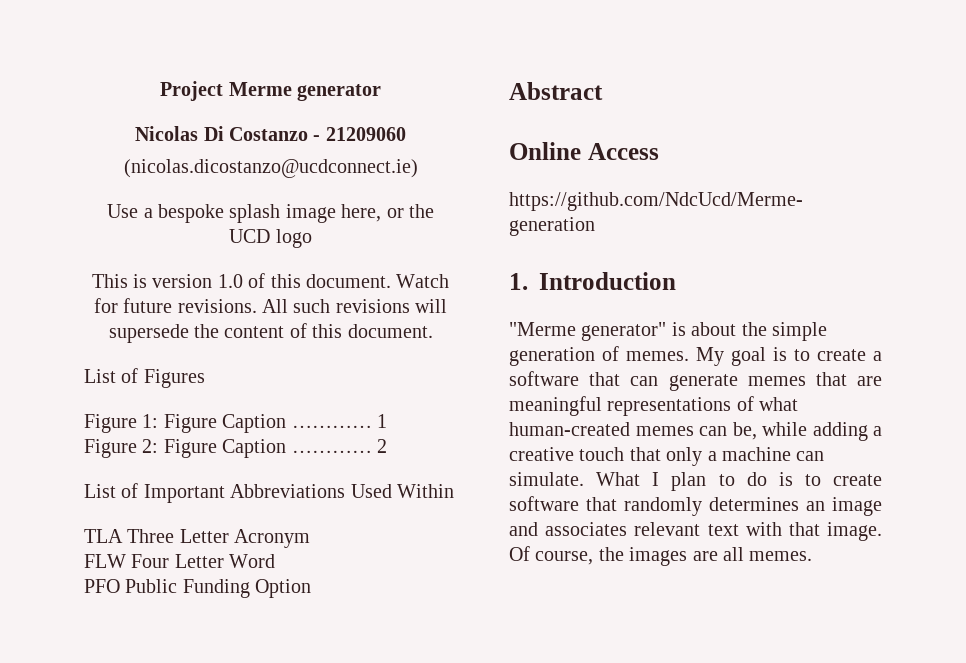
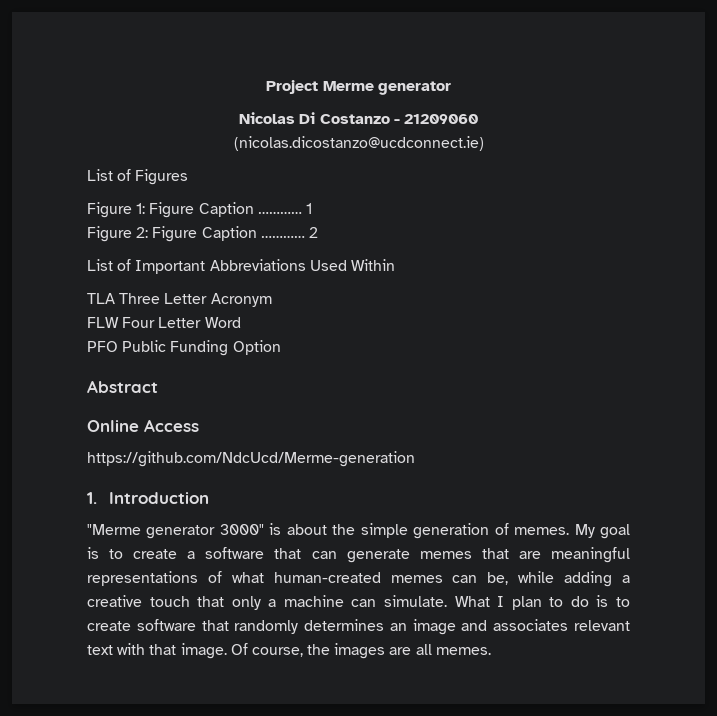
[107,204,434,223] [229,229,312,248] [91,273,450,288] [93,298,448,313] [108,323,433,343] // Use a bespoke splash image here, or the UCD logo // This is version 1.0 of this document. Watch for future revisions. All such revisions will supersede the content of this document. -> (484, 143) none
[581,322,667,341] generator" -> [146,524,264,539] generator 3000"

